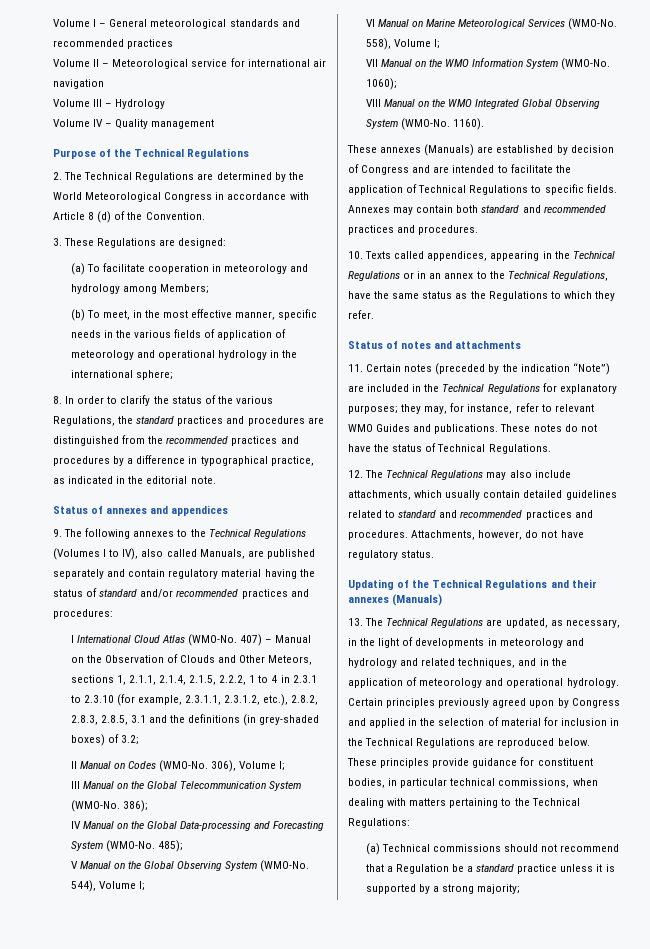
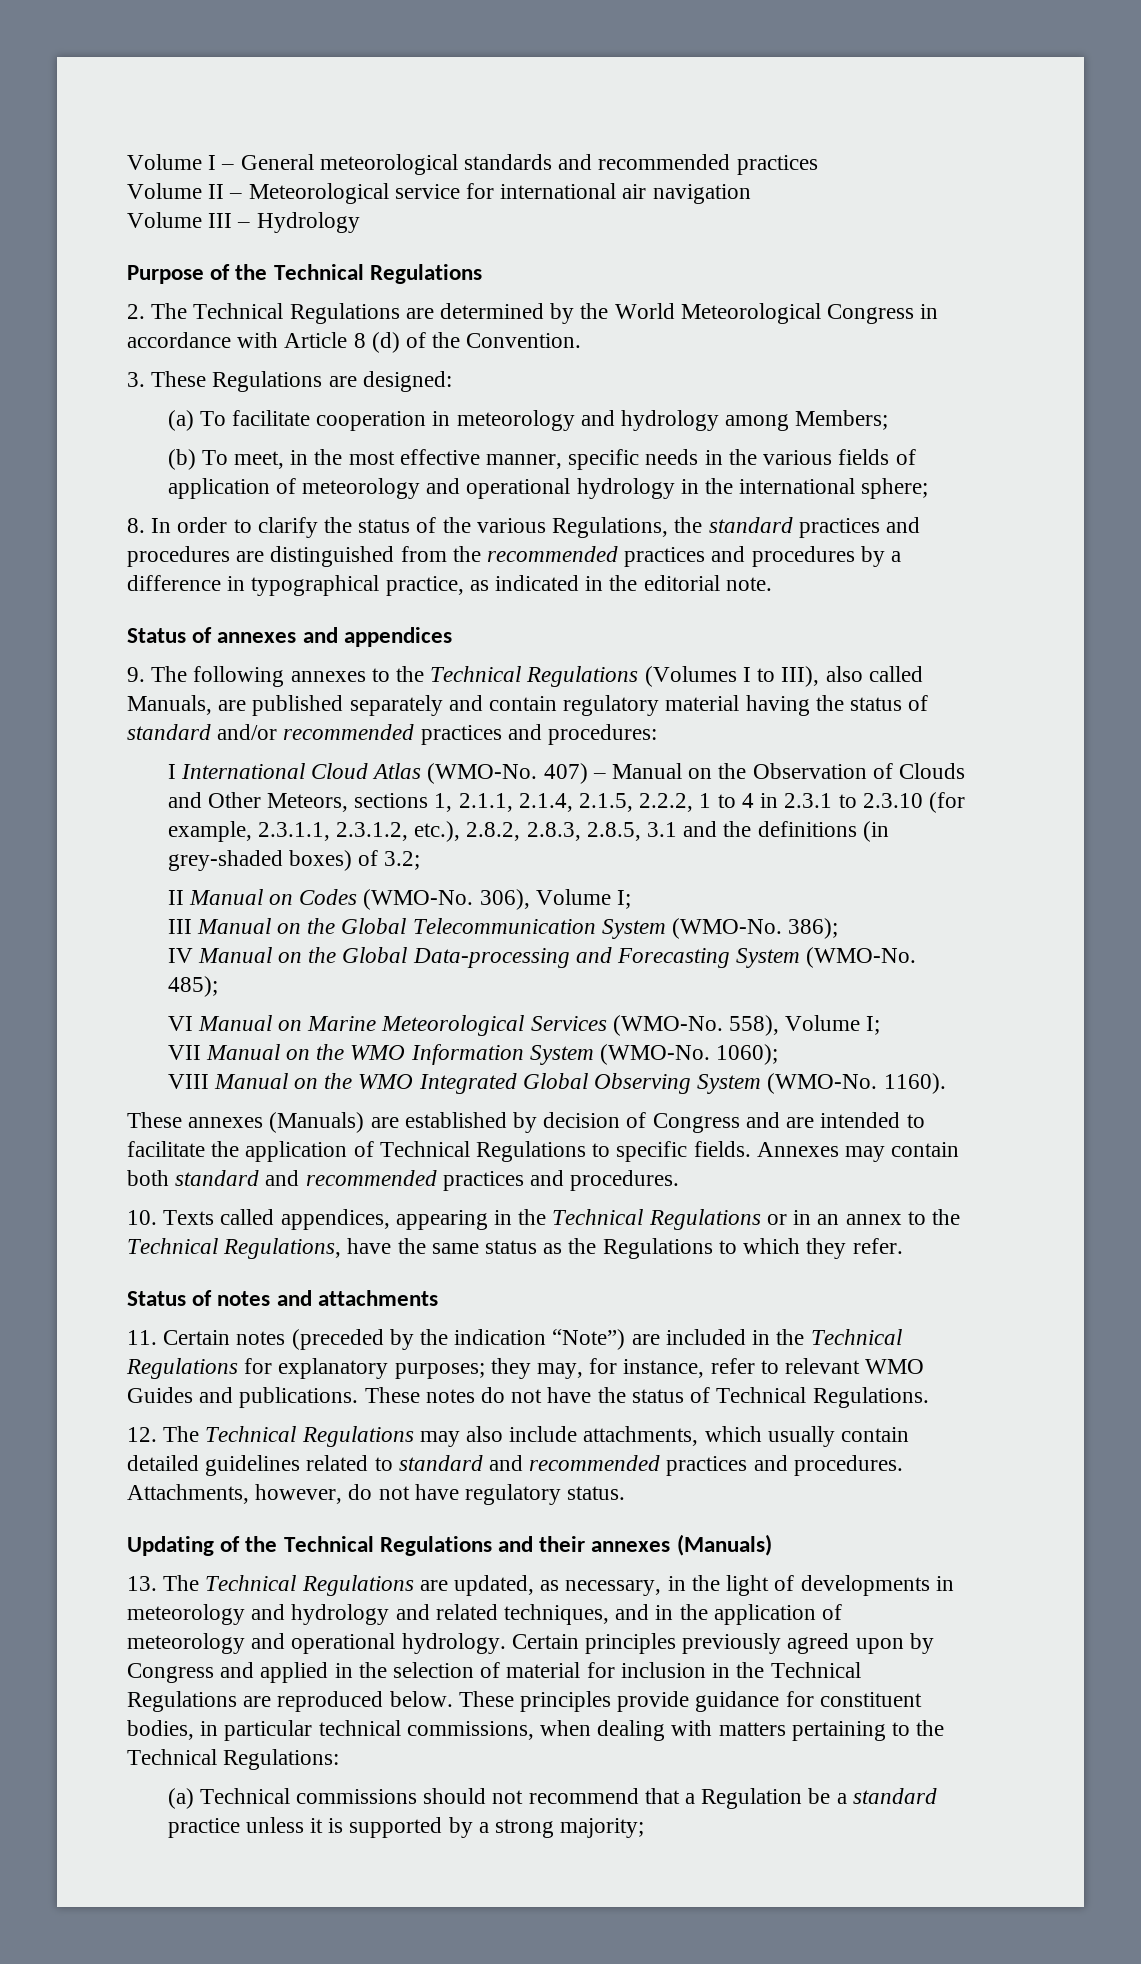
[53,119,215,129] // Volume IV – Quality management -> (360, 222) none
[122,548,139,560] IV), -> [781,666,820,687] III),
[70,860,310,872] [70,880,145,892] // V Manual on the Global Observing System (WMO-No. 544), Volume I; -> (218, 986) none

